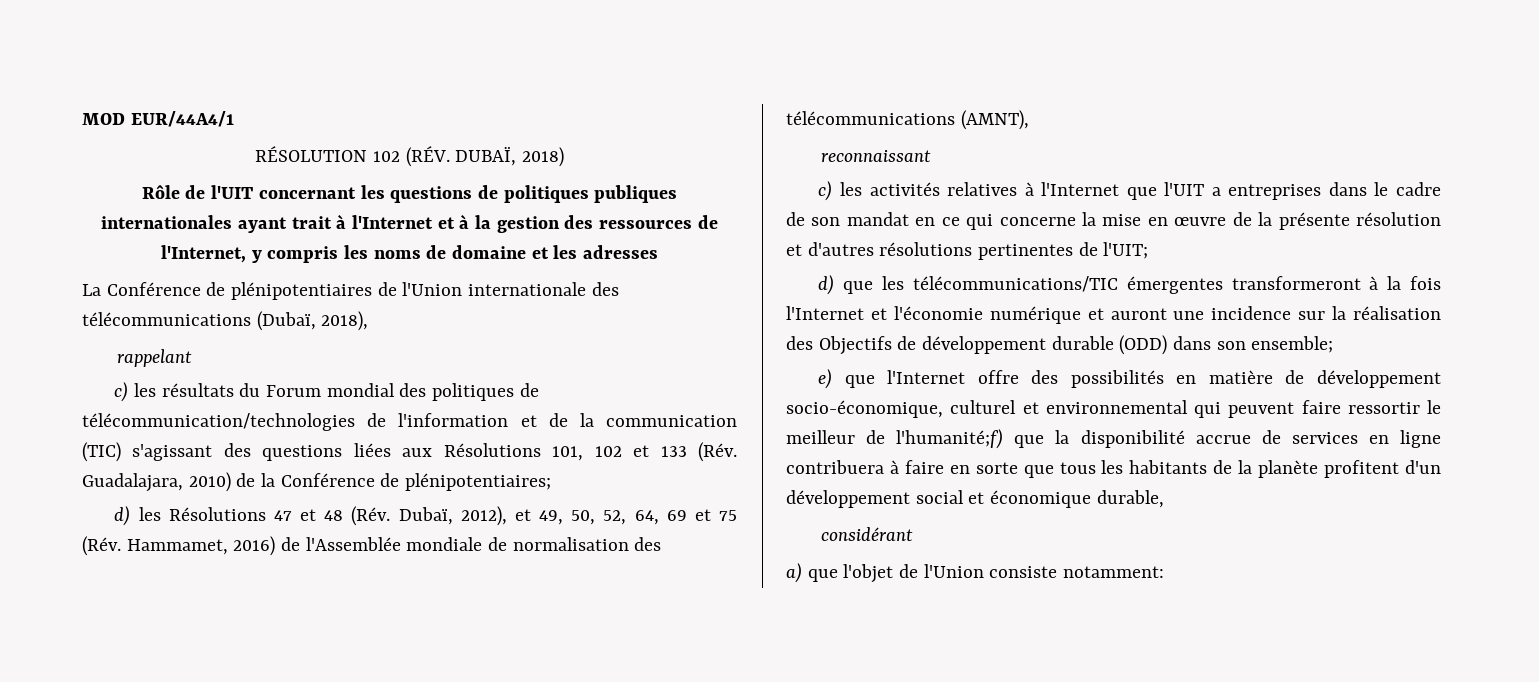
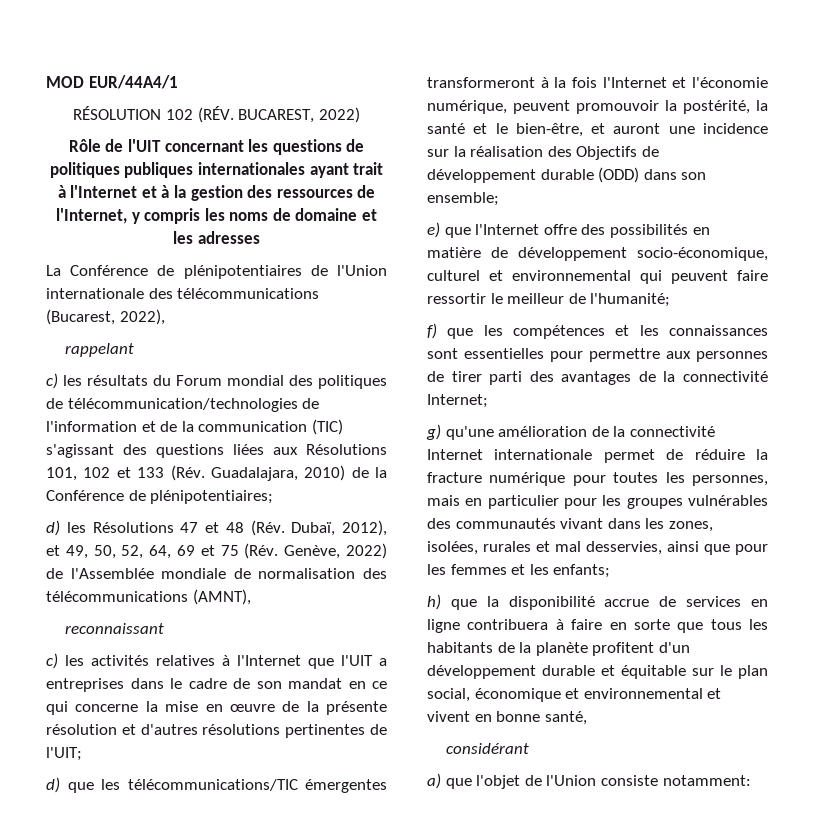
[455,146,564,167] DUBAÏ, 2018) -> [238,107,360,123] BUCAREST, 2022)
[256,311,369,331] (Dubaï, 2018), -> [46,309,165,325] (Bucarest, 2022),
[126,536,276,556] Hammamet, 2016) -> [284,543,387,559] Genève, 2022)
[989,306,1081,324] numérique -> [427,100,768,114] [427,123,583,137] numérique, peuvent promouvoir la postérité, la santé et le bien-être,
[896,429,1004,449] l'humanité;f) -> [590,293,671,307] [427,323,768,339] [427,348,768,362] [427,371,768,385] [427,394,488,408] [426,424,715,440] [427,449,768,463] [427,472,768,486] [427,495,768,509] [427,518,713,532] [427,541,768,555] [427,564,611,578] [427,594,441,610] l'humanité; // f) que les compétences et les connaissances sont essentielles pour permettre aux personnes de tirer parti des avantages de la connectivité Internet; // g) qu'une amélioration de la connectivité Internet internationale permet de réduire la fracture numérique pour toutes les personnes, mais en particulier pour les groupes vulnérables des communautés vivant dans les zones, isolées, rurales et mal desservies, ainsi que pour les femmes et les enfants; // h)
[915,490,1164,508] social et économique durable, -> [542,665,768,679] [427,688,722,702] [427,711,587,725] durable et équitable sur le plan social, économique et environnemental et vivent en bonne santé,

